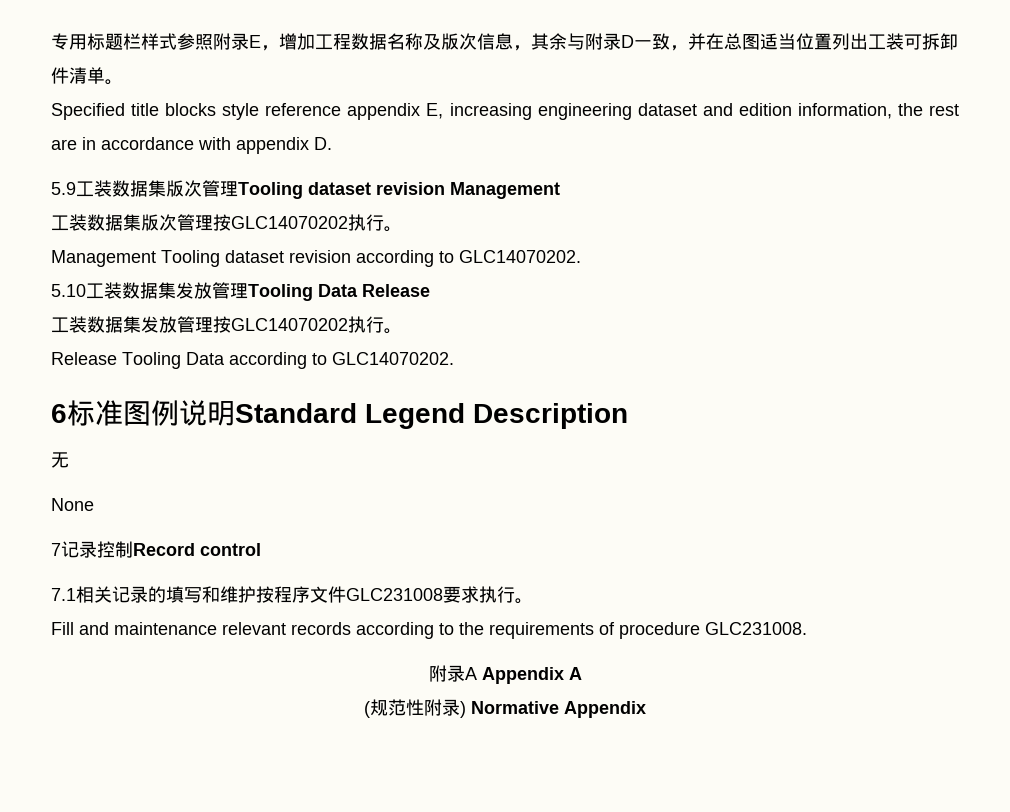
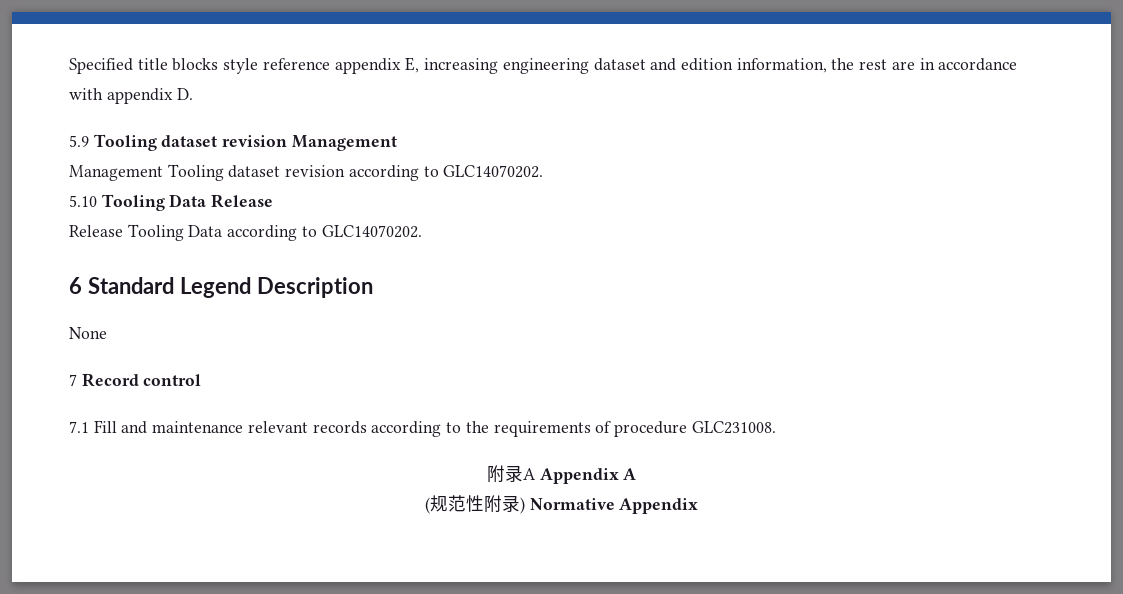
[51,33,958,51] [51,67,123,85] 专用标题栏样式参照附录E，增加工程数据名称及版次信息，其余与附录D一致，并在总图适当位置列出工装可拆卸件清单。 // -> (69, 66) none
[76,180,238,197] 工装数据集版次管理 -> (89, 141) none
[51,214,402,232] // 工装数据集版次管理按GLC14070202执行。 -> (397, 143) none
[86,282,248,299] 工装数据集发放管理 -> (97, 201) none
[51,316,402,334] // 工装数据集发放管理按GLC14070202执行。 -> (274, 201) none
[67,400,235,426] 标准图例说明 -> (82, 285) none
[51,452,69,468] // 无 -> (373, 287) none
[61,541,133,558] 记录控制 -> (77, 380) none
[76,586,533,604] 相关记录的填写和维护按程序文件GLC231008要求执行。 // -> (89, 427) none

